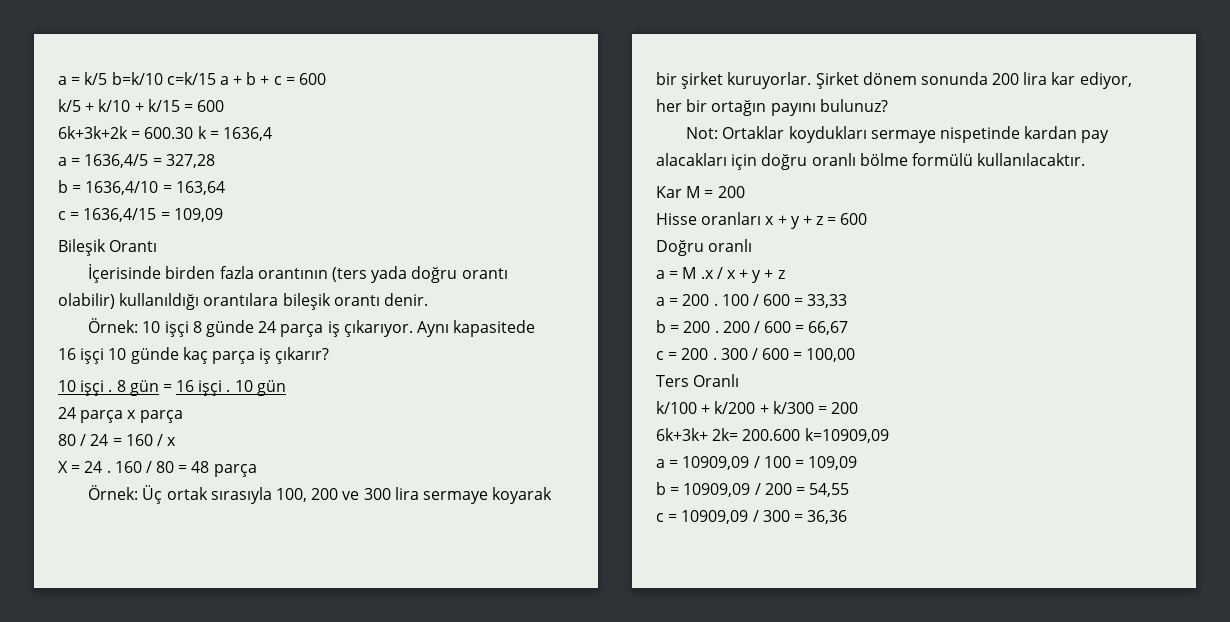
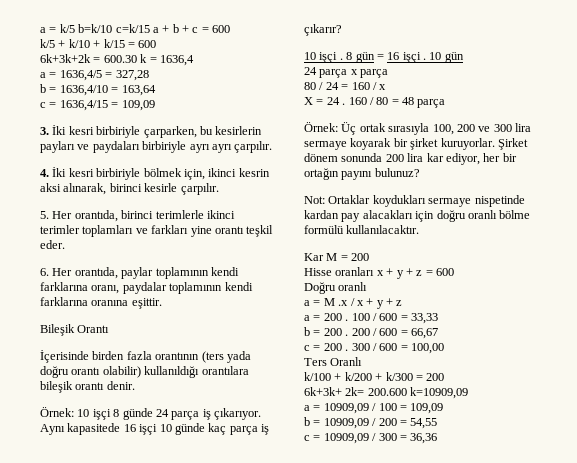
(223, 215) none -> [40,125,263,138] [40,141,273,153] [40,167,270,180] [40,183,219,195] [40,210,235,222] [40,225,274,237] [40,240,65,249] [40,267,239,279] [40,282,253,294] [40,297,162,309] // 3. İki kesri birbiriyle çarparken, bu kesirlerin payları ve paydaları birbiriyle ayrı ayrı çarpılır. // 4. İki kesri birbiriyle bölmek için, ikinci kesrin aksi alınarak, birinci kesirle çarpılır. // 5. Her orantıda, birinci terimlerle ikinci terimler toplamları ve farkları yine orantı teşkil eder. // 6. Her orantıda, paylar toplamının kendi farklarına oranı, paydalar toplamının kendi farklarına oranına eşittir.

